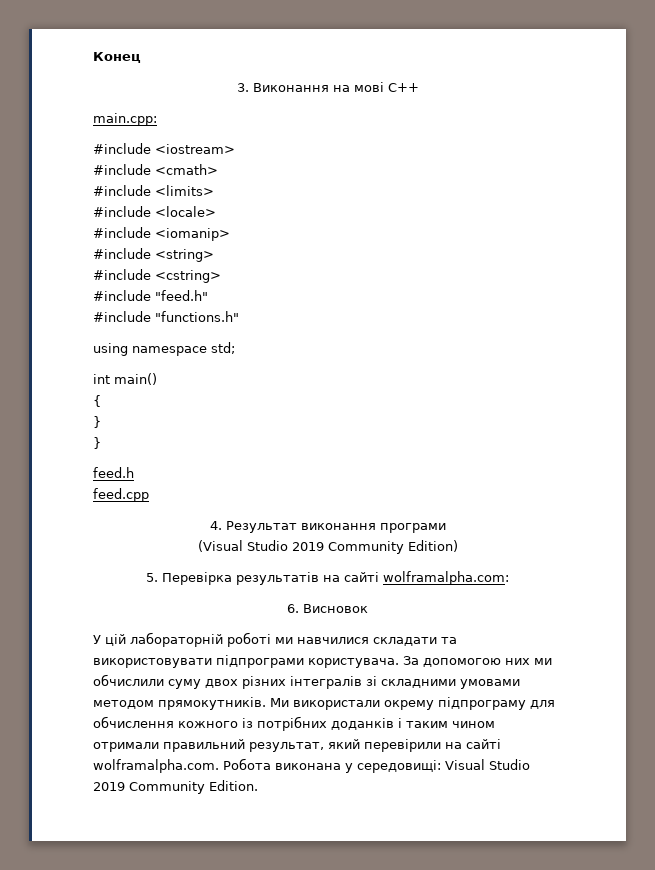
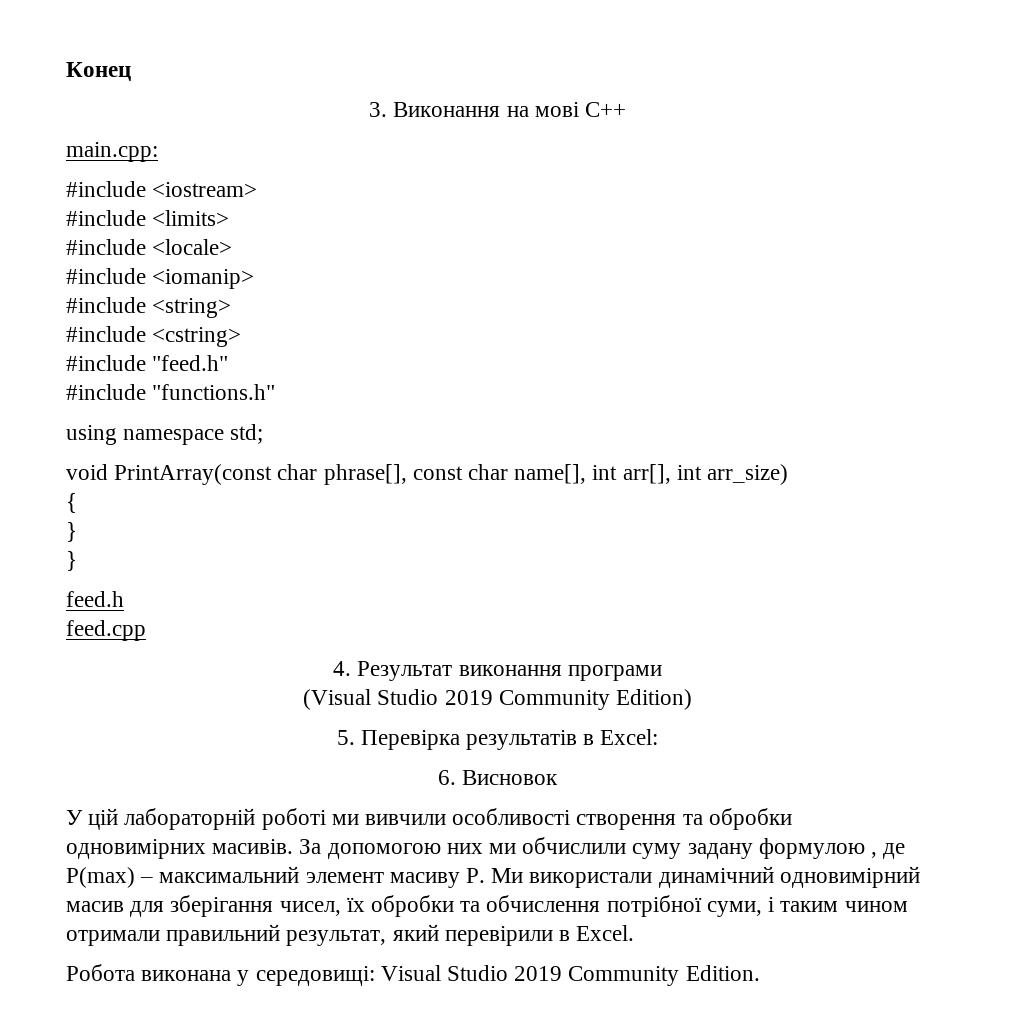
[93,164,218,175] // #include <cmath> -> (258, 189) none
[93,373,157,385] int main() -> [66,464,789,485] void PrintArray(const char phrase[], const char name[], int arr[], int arr_size)
[323,571,509,585] на сайтi wolframalpha.com: -> [583,729,659,745] в Excel:
[297,637,457,646] [93,655,399,668] навчилися складати та використовувати підпрограми користувача. -> [365,808,792,830] [66,839,294,859] вивчили особливості створення та обробки одновимірних масивів.
[205,676,520,689] [93,697,555,710] [93,716,394,731] двох різних інтегралів зі складними умовами методом прямокутників. Ми використали окрему підпрограму для обчислення кожного із потрібних доданків -> [687,838,906,859] [66,866,920,888] [66,895,762,917] задану формулою , де P(max) – максимальний элемент масиву P. Ми використали динамічний одновимірний масив для зберігання чисел, їх обробки та обчислення потрібної суми,
[445,739,501,749] [93,759,219,773] на сайті wolframalpha.com. -> [559,925,635,941] в Excel. //

